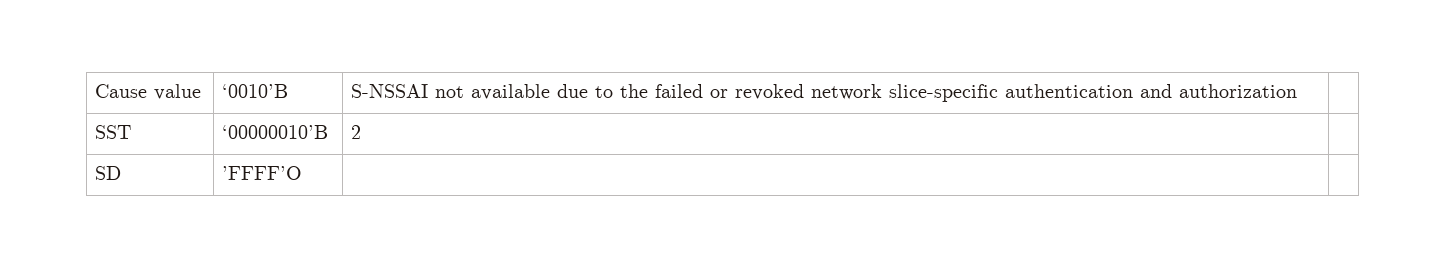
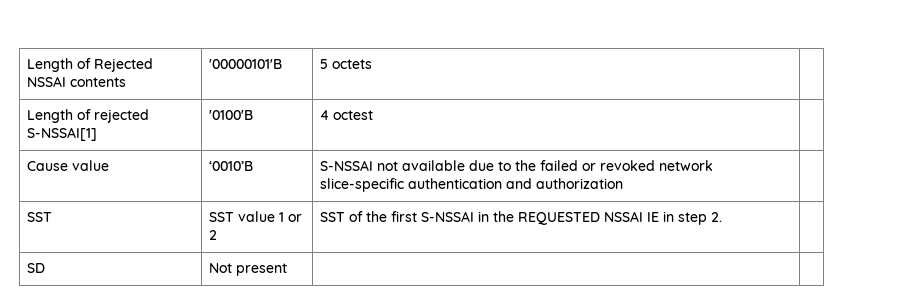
(95, 91) none -> [26,58,153,72] [26,76,126,87] [208,59,282,69] [319,59,372,69] [26,109,149,123] [26,127,97,141] [208,110,253,120] [319,110,373,120] Length of Rejected NSSAI contents | '00000101'B | 5 octets | // Length of rejected S-NSSAI[1] | '0100'B | 4 octest | //
[222,125,329,139] [351,125,362,139] ‘00000010’B | 2 -> [208,211,302,222] [208,230,217,240] [319,211,722,225] SST value 1 or 2 | SST of the first S-NSSAI in the REQUESTED NSSAI IE in step 2.
[222,166,303,180] ’FFFF’O -> [208,263,287,276] Not present

